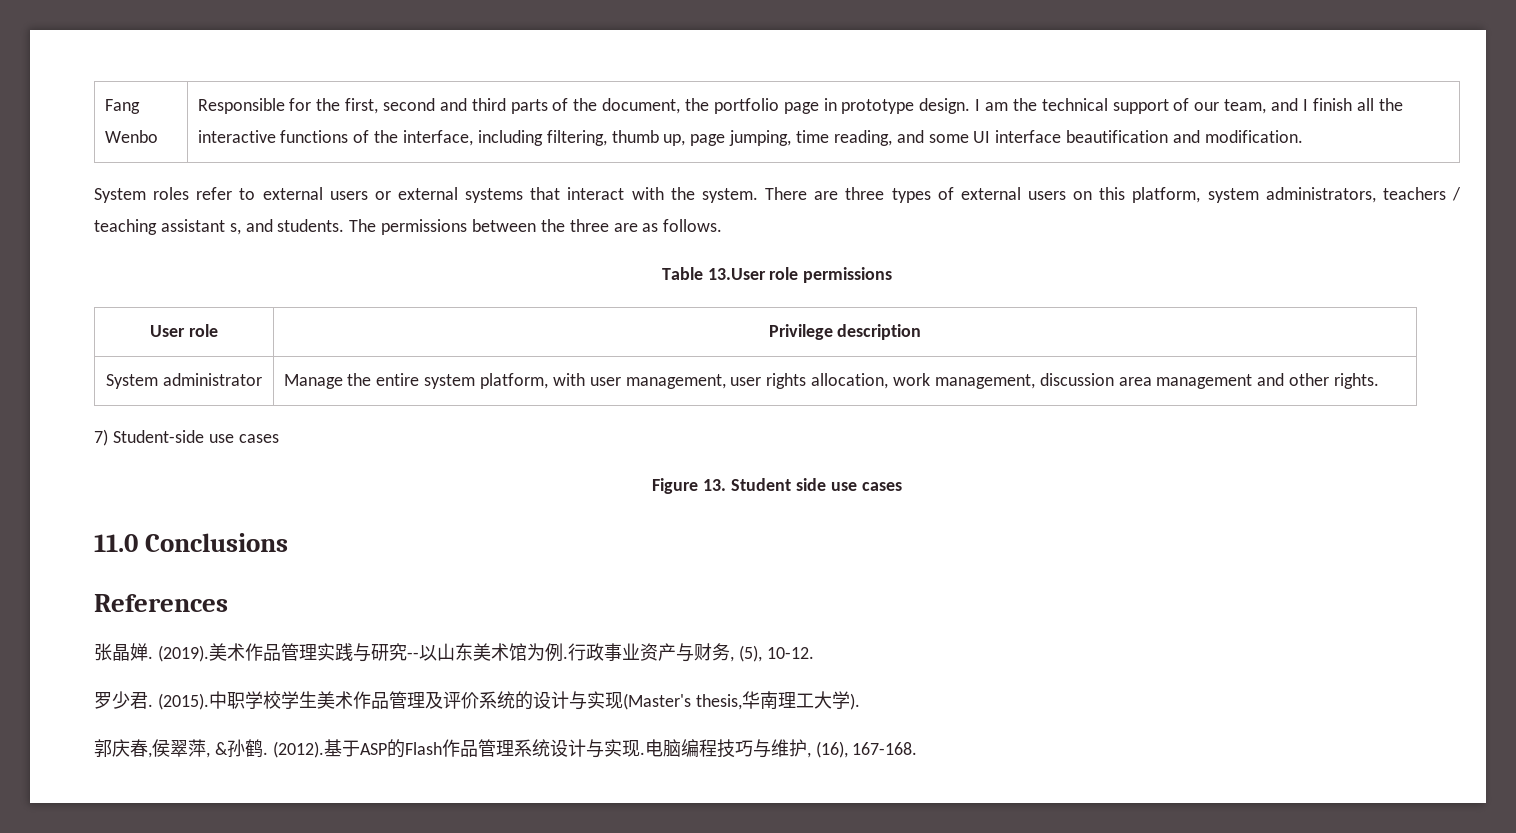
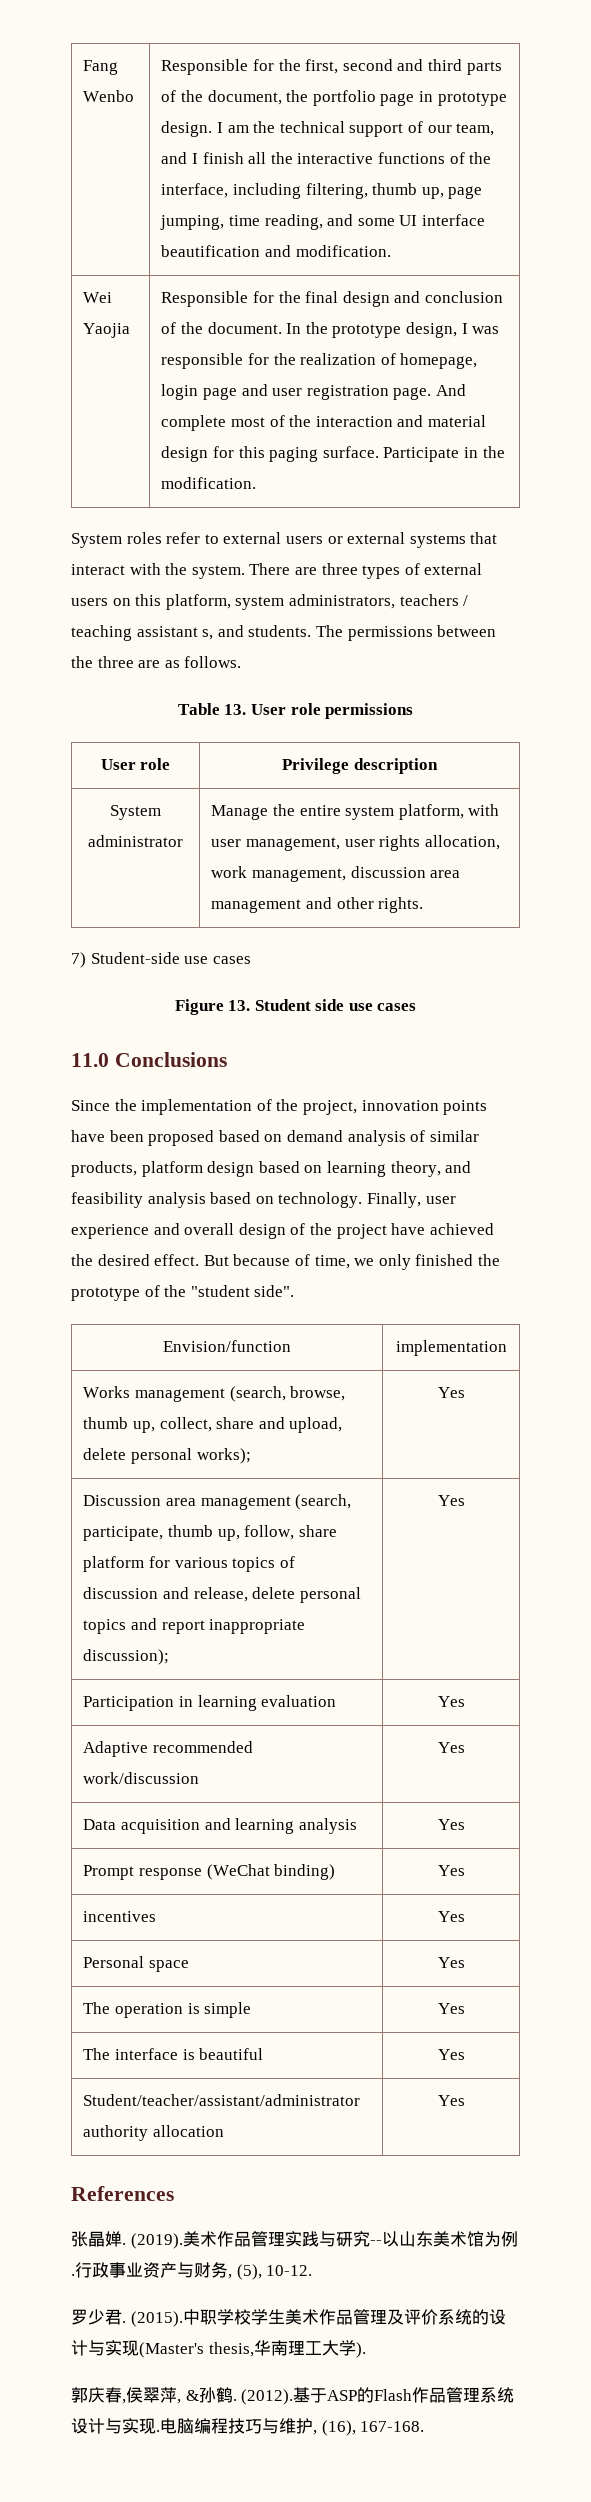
(1303, 136) none -> [83,292,113,303] [83,323,131,338] [161,291,503,307] [161,322,500,338] [161,353,478,369] [161,384,466,400] [161,415,486,431] [161,446,505,462] [161,477,257,489] // Wei Yaojia | Responsible for the final design and conclusion of the document. In the prototype design, I was responsible for the realization of homepage, login page and user registration page. And complete most of the interaction and material design for this paging surface. Participate in the modification.
[707,268,766,280] 13.User -> [224,704,286,715] 13. User
(289, 542) none -> [71,1099,488,1115] [71,1130,479,1146] [71,1161,472,1177] [71,1192,456,1208] [71,1223,494,1239] [71,1254,500,1270] [71,1285,295,1301] [163,1340,291,1352] [395,1340,507,1356] [83,1386,346,1402] [83,1417,343,1433] [83,1448,251,1464] [437,1387,465,1398] [83,1494,352,1510] [83,1525,337,1541] [83,1556,295,1572] [83,1587,361,1603] [83,1618,306,1634] [83,1649,170,1665] [437,1495,465,1506] [83,1695,337,1711] [437,1696,465,1707] [83,1741,254,1757] [83,1772,200,1784] [437,1742,465,1753] [83,1818,357,1834] [437,1819,465,1830] [83,1864,336,1880] [437,1865,465,1876] [83,1911,157,1922] [437,1911,465,1922] [83,1956,190,1972] [437,1957,465,1968] [83,2002,252,2018] [437,2003,465,2014] [83,2048,264,2060] [437,2049,465,2060] [83,2094,361,2106] [83,2125,225,2141] [437,2095,465,2106] // Since the implementation of the project, innovation points have been proposed based on demand analysis of similar products, platform design based on learning theory, and feasibility analysis based on technology. Finally, user experience and overall design of the project have achieved the desired effect. But because of time, we only finished the prototype of the "student side". // Envision/function | implementation // Works management (search, browse, thumb up, collect, share and upload, delete personal works); | Yes // Discussion area management (search, participate, thumb up, follow, share platform for various topics of discussion and release, delete personal topics and report inappropriate discussion); | Yes // Participation in learning evaluation | Yes // Adaptive recommended work/discussion | Yes // Data acquisition and learning analysis | Yes // Prompt response (WeChat binding) | Yes // incentives | Yes // Personal space | Yes // The operation is simple | Yes // The interface is beautiful | Yes // Student/teacher/assistant/administrator authority allocation | Yes

